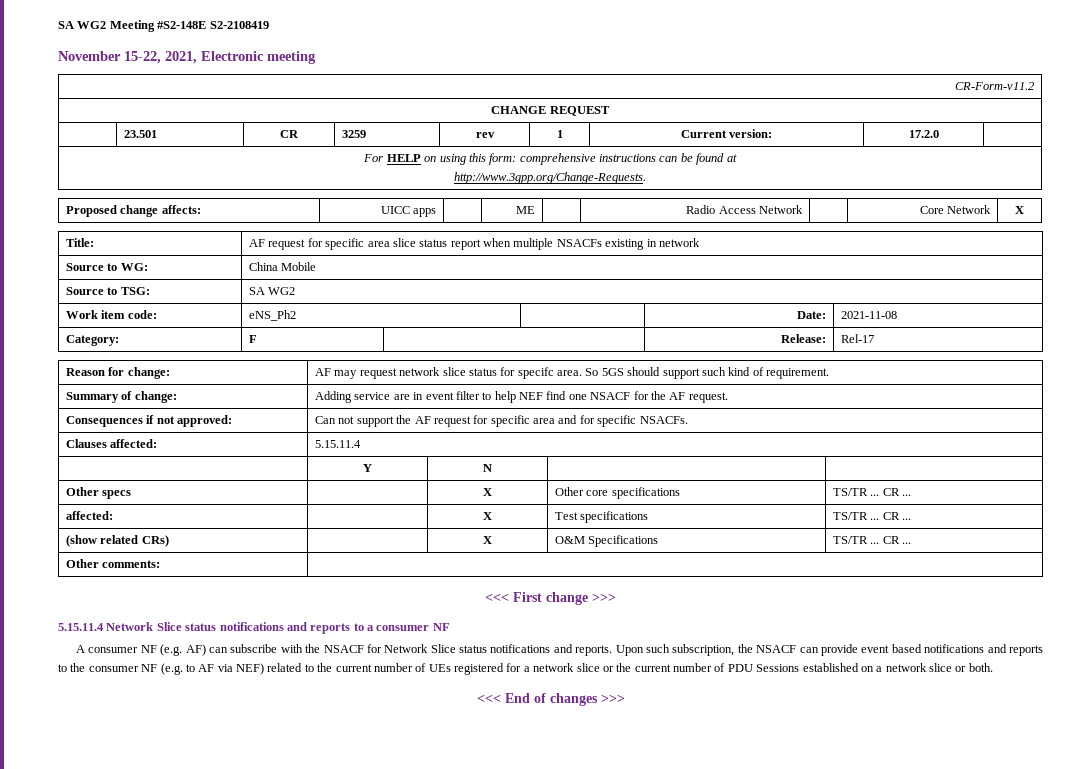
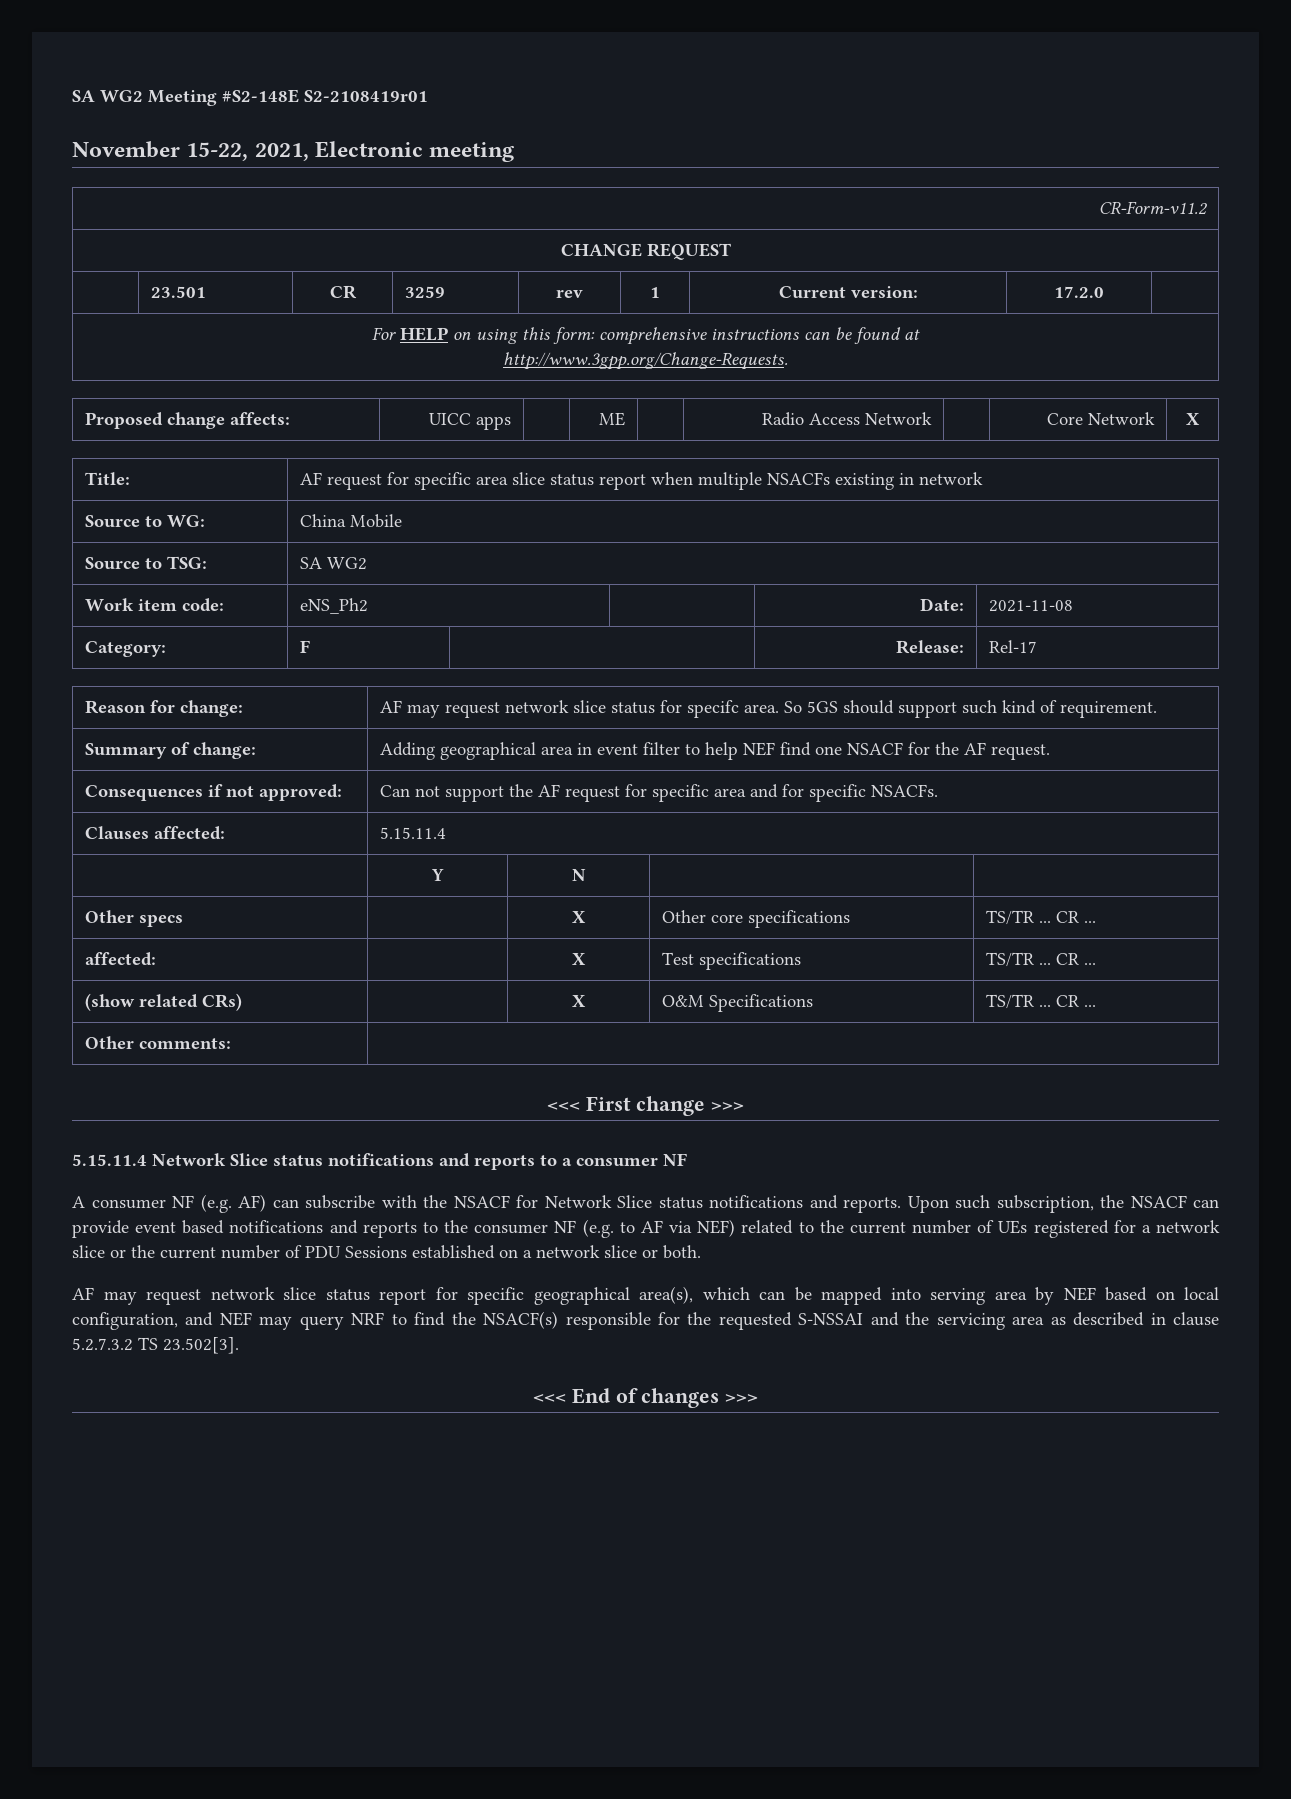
[209,21,269,29] S2-2108419 -> [304,90,428,102] S2-2108419r01
[354,392,410,400] service are -> [439,742,573,760] geographical area
(993, 667) none -> [72,1286,1219,1305] [72,1311,1220,1330] [72,1337,239,1354] // AF may request network slice status report for specific geographical area(s), which can be mapped into serving area by NEF based on local configuration, and NEF may query NRF to find the NSACF(s) responsible for the requested S-NSSAI and the servicing area as described in clause 5.2.7.3.2 TS 23.502[3].

